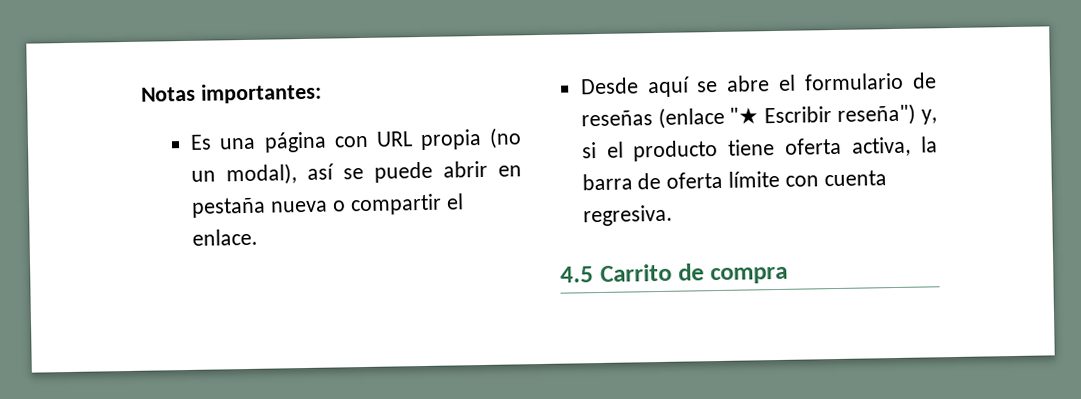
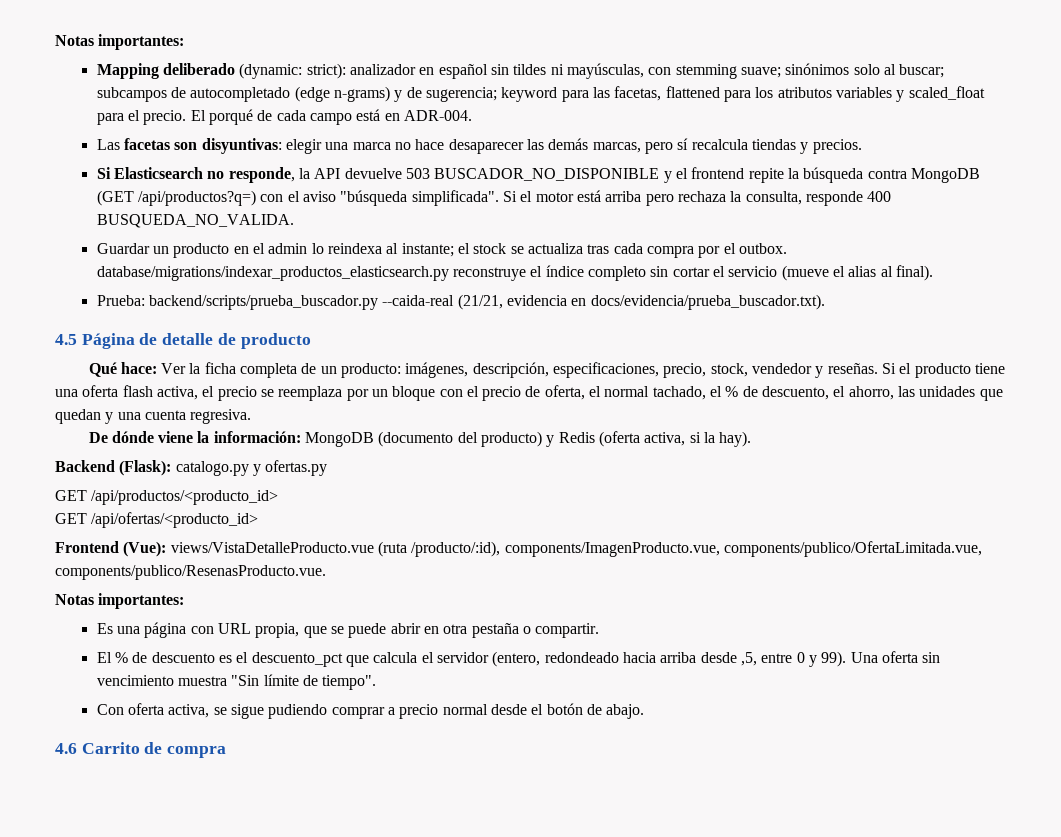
[141,82,322,104] Notas importantes: -> [55,34,185,50] [96,63,945,79] [96,86,985,102] [96,109,473,125] [96,138,862,154] [96,167,980,183] [96,190,892,206] [96,214,294,228] [96,243,787,258] [96,265,933,281] [96,294,825,310] [55,333,311,349] [88,362,1005,378] [55,385,1003,401] [55,409,252,424] [88,431,752,447] [55,460,328,476] [55,490,279,505] [55,512,259,528] [55,541,982,557] [55,565,326,580] [55,593,185,609] Notas importantes: // Mapping deliberado (dynamic: strict): analizador en español sin tildes ni mayúsculas, con stemming suave; sinónimos solo al buscar; subcampos de autocompletado (edge n-grams) y de sugerencia; keyword para las facetas, flattened para los atributos variables y scaled_float para el precio. El porqué de cada campo está en ADR-004. // Las facetas son disyuntivas: elegir una marca no hace desaparecer las demás marcas, pero sí recalcula tiendas y precios. // Si Elasticsearch no responde, la API devuelve 503 BUSCADOR_NO_DISPONIBLE y el frontend repite la búsqueda contra MongoDB (GET /api/productos?q=) con el aviso "búsqueda simplificada". Si el motor está arriba pero rechaza la consulta, responde 400 BUSQUEDA_NO_VALIDA. // Guardar un producto en el admin lo reindexa al instante; el stock se actualiza tras cada compra por el outbox. database/migrations/indexar_productos_elasticsearch.py reconstruye el índice completo sin cortar el servicio (mueve el alias al final). // Prueba: backend/scripts/prueba_buscador.py --caida-real (21/21, evidencia en docs/evidencia/prueba_buscador.txt). // 4.5 Página de detalle de producto // Qué hace: Ver la ficha completa de un producto: imágenes, descripción, especificaciones, precio, stock, vendedor y reseñas. Si el producto tiene una oferta flash activa, el precio se reemplaza por un bloque con el precio de oferta, el normal tachado, el % de descuento, el ahorro, las unidades que quedan y una cuenta regresiva. // De dónde viene la información: MongoDB (documento del producto) y Redis (oferta activa, si la hay). // Backend (Flask): catalogo.py y ofertas.py // GET /api/productos/<producto_id> // GET /api/ofertas/<producto_id> // Frontend (Vue): views/VistaDetalleProducto.vue (ruta /producto/:id), components/ImagenProducto.vue, components/publico/OfertaLimitada.vue, components/publico/ResenasProducto.vue. // Notas importantes:
[419,127,522,151] [191,160,522,186] [191,193,464,218] [192,228,259,246] [579,72,937,98] [580,103,937,130] [581,136,938,162] [581,170,887,191] [582,204,673,227] [560,266,594,283] propia (no un modal), así se puede abrir en pestaña nueva o compartir el enlace. // Desde aquí se abre el formulario de reseñas (enlace "★ Escribir reseña") y, si el producto tiene oferta activa, la barra de oferta límite con cuenta regresiva. // 4.5 -> [255,623,600,638] [96,651,941,667] [96,674,377,690] [96,703,645,719] [55,743,77,754] propia, que se puede abrir en otra pestaña o compartir. // El % de descuento es el descuento_pct que calcula el servidor (entero, redondeado hacia arriba desde ,5, entre 0 y 99). Una oferta sin vencimiento muestra "Sin límite de tiempo". // Con oferta activa, se sigue pudiendo comprar a precio normal desde el botón de abajo. // 4.6

